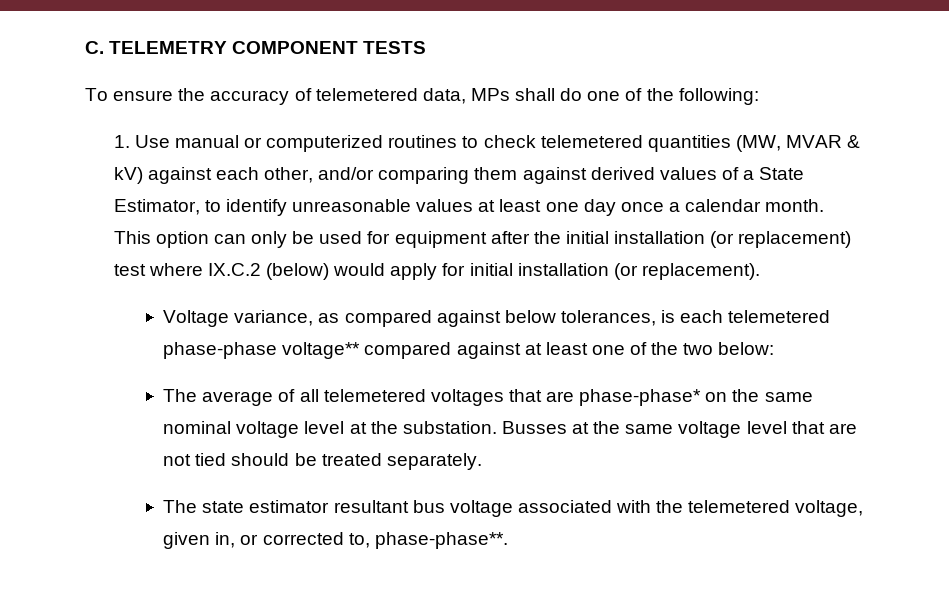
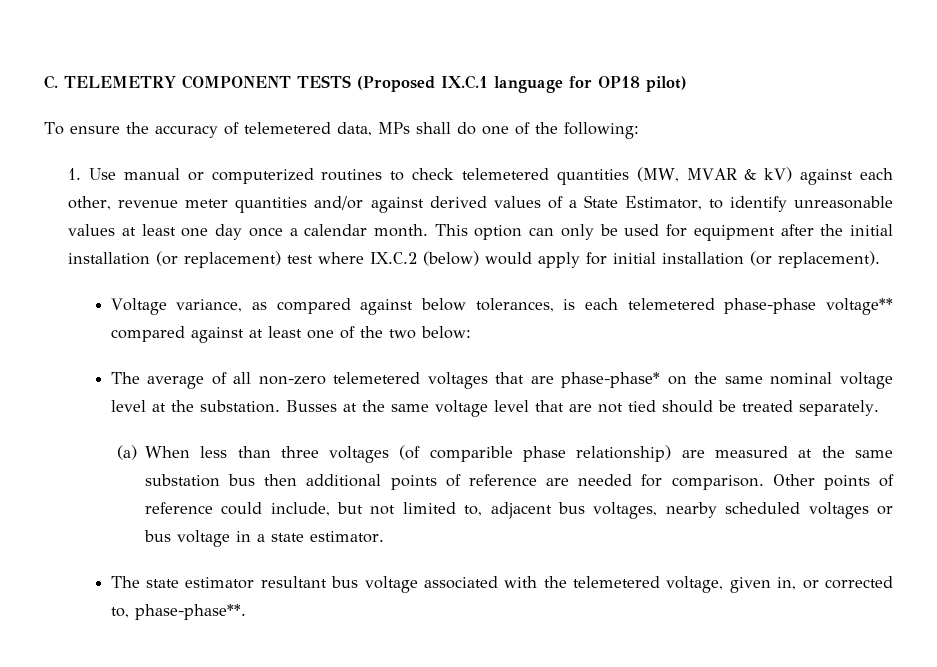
(427, 47) none -> [357,75,687,93] (Proposed IX.C.1 language for OP18 pilot)
[318,167,518,184] and/or comparing them -> [118,196,364,213] revenue meter quantities and/or
(319, 395) none -> [258,376,326,385] non-zero
(482, 461) none -> [116,445,894,463] [144,474,894,490] [144,502,894,519] [143,530,384,547] // (a) When less than three voltages (of comparible phase relationship) are measured at the same substation bus then additional points of reference are needed for comparison. Other points of reference could include, but not limited to, adjacent bus voltages, nearby scheduled voltages or bus voltage in a state estimator.

